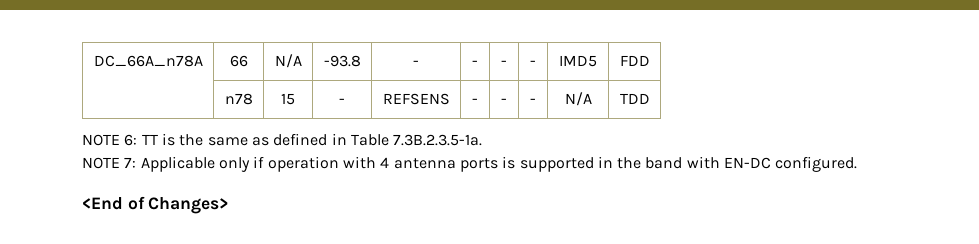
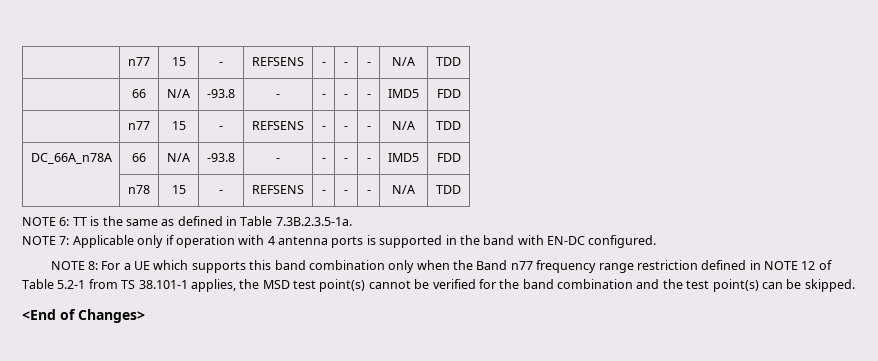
(93, 61) none -> [128,57,150,66] [171,57,186,66] [219,62,223,66] [252,57,304,66] [321,62,326,66] [344,62,348,66] [366,62,371,66] [392,57,415,66] [436,57,461,66] [132,89,146,98] [167,89,190,98] [207,89,235,98] [276,94,280,98] [321,94,326,98] [344,94,348,98] [366,94,371,98] [388,89,419,98] [436,89,461,98] [128,121,150,130] [171,121,186,130] [219,126,223,130] [252,121,304,130] [321,126,326,130] [344,126,348,130] [366,126,371,130] [392,121,415,130] [436,121,461,130] | n77 | 15 | - | REFSENS | - | - | - | N/A | TDD // | 66 | N/A | -93.8 | - | - | - | - | IMD5 | FDD // | n77 | 15 | - | REFSENS | - | - | - | N/A | TDD //
(858, 164) none -> [50,260,832,273] [22,279,855,292] // NOTE 8: For a UE which supports this band combination only when the Band n77 frequency range restriction defined in NOTE 12 of Table 5.2-1 from TS 38.101-1 applies, the MSD test point(s) cannot be verified for the band combination and the test point(s) can be skipped.

